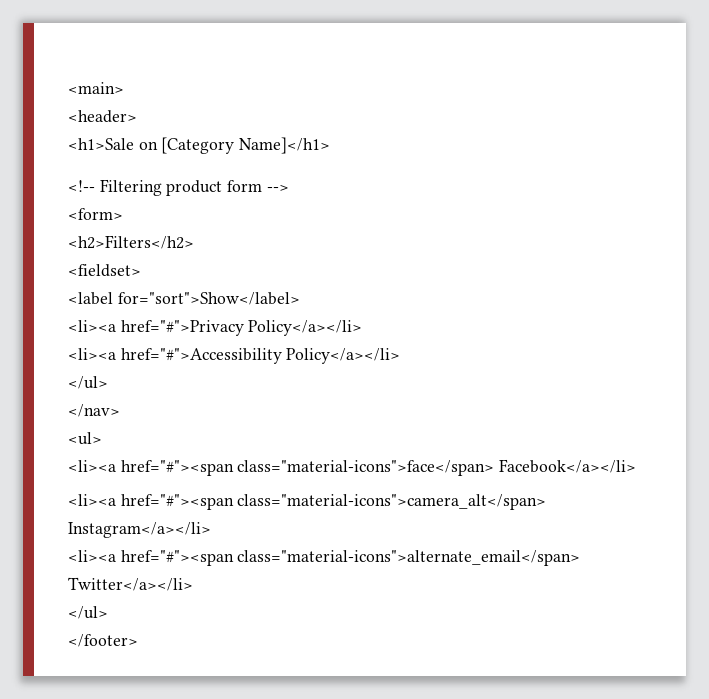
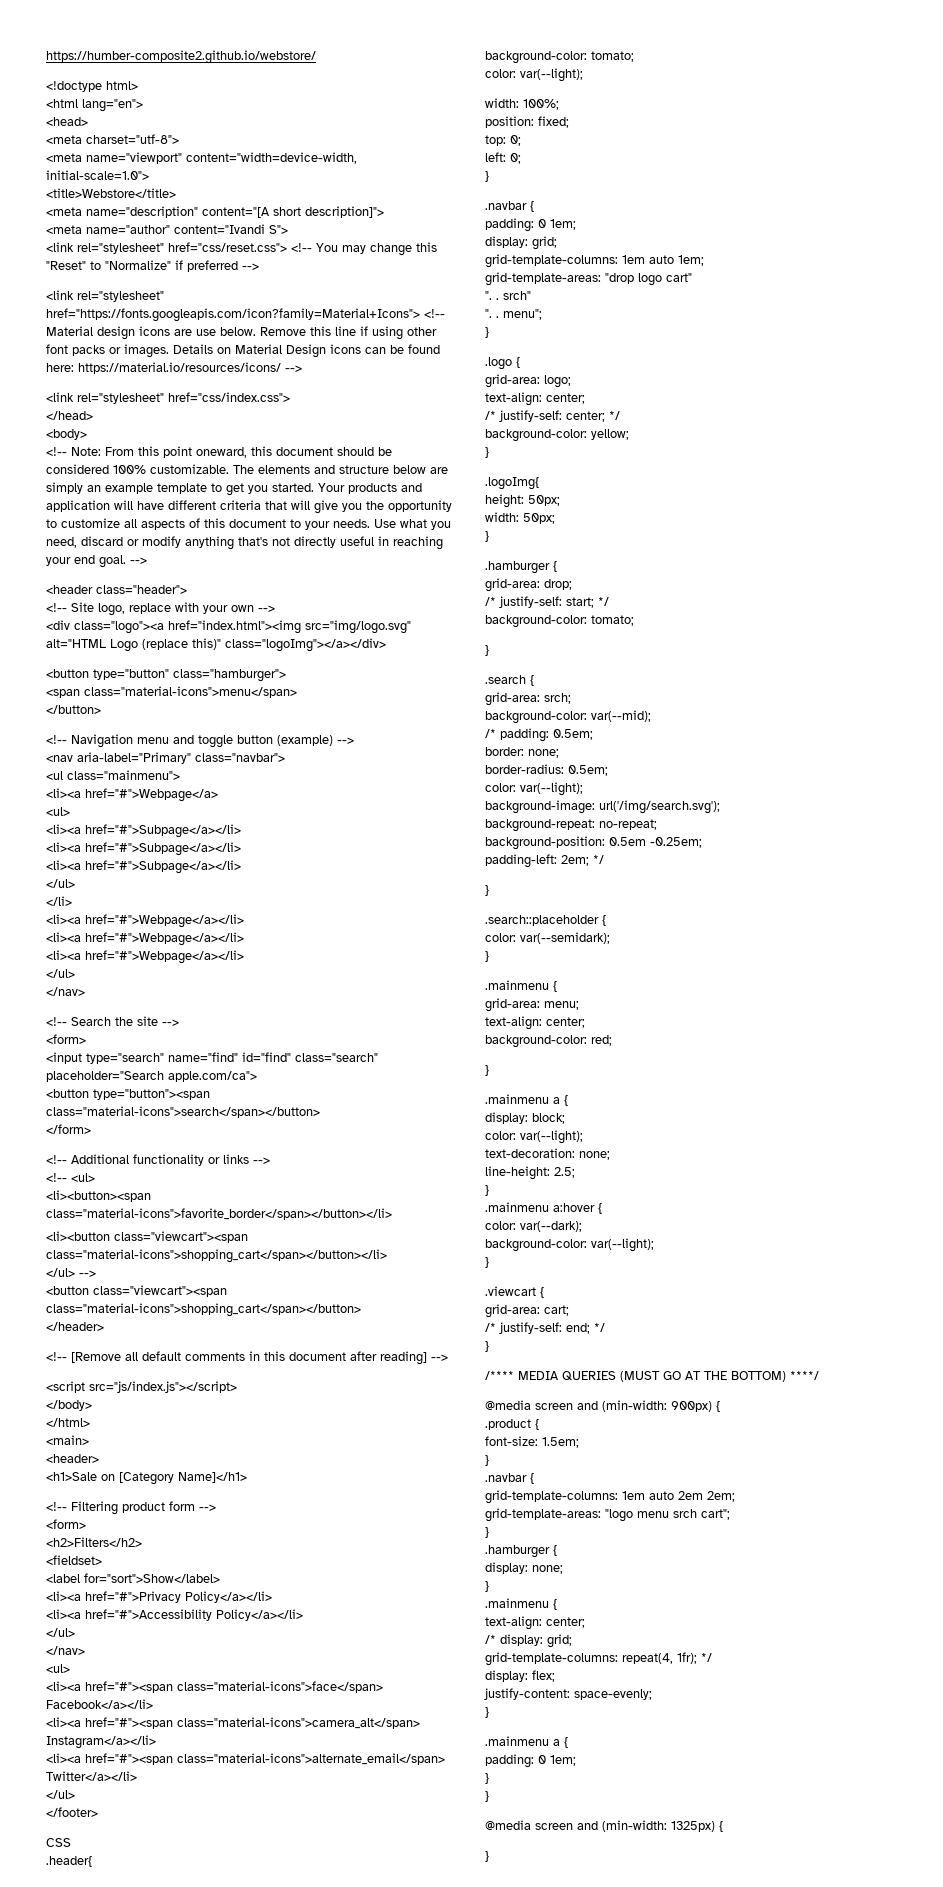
(68, 88) none -> [46,50,316,64] [46,81,138,92] [46,99,143,112] [46,117,88,126] [46,134,179,144] [46,152,357,164] [46,170,149,180] [46,188,176,198] [46,206,384,218] [46,224,288,234] [46,242,437,256] [46,260,259,272] [46,290,164,302] [46,308,445,322] [46,326,437,340] [46,344,440,358] [46,362,302,374] [46,392,290,404] [46,411,93,420] [46,429,87,440] [46,446,392,458] [46,464,448,474] [46,482,422,496] [46,500,452,514] [46,518,451,530] [46,536,443,550] [46,555,147,568] [46,585,187,594] [46,602,275,616] [46,620,411,634] [46,638,386,652] [46,669,286,682] [46,686,297,698] [46,705,101,714] [46,734,354,748] [46,752,285,764] [46,770,180,780] [46,788,218,802] [46,807,70,816] [46,824,241,838] [46,842,241,856] [46,860,241,874] [46,879,75,888] [46,896,72,906] [46,914,244,928] [46,932,244,946] [46,950,244,964] [46,969,75,978] [46,987,85,996] [46,1016,179,1026] [46,1034,86,1044] [46,1052,378,1064] [46,1071,257,1082] [46,1089,210,1100] [46,1106,320,1118] [46,1124,91,1134] [46,1154,270,1166] [46,1173,95,1182] [46,1190,151,1202] [46,1208,392,1220] [46,1231,248,1243] [46,1249,387,1263] [46,1268,96,1277] [46,1285,227,1297] [46,1303,361,1317] [46,1322,104,1331] [46,1351,448,1365] [46,1381,237,1393] [46,1400,92,1411] [46,1418,90,1427] https://humber-composite2.github.io/webstore/ // <!doctype html> // <html lang="en"> // <head> // <meta charset="utf-8"> // <meta name="viewport" content="width=device-width, initial-scale=1.0"> // <title>Webstore</title> // <meta name="description" content="[A short description]"> // <meta name="author" content="Ivandi S"> // <link rel="stylesheet" href="css/reset.css"> <!-- You may change this "Reset" to "Normalize" if preferred --> // <link rel="stylesheet" href="https://fonts.googleapis.com/icon?family=Material+Icons"> <!-- Material design icons are use below. Remove this line if using other font packs or images. Details on Material Design icons can be found here: https://material.io/resources/icons/ --> // <link rel="stylesheet" href="css/index.css"> // </head> // <body> // <!-- Note: From this point oneward, this document should be considered 100% customizable. The elements and structure below are simply an example template to get you started. Your products and application will have different criteria that will give you the opportunity to customize all aspects of this document to your needs. Use what you need, discard or modify anything that's not directly useful in reaching your end goal. --> // <header class="header"> // <!-- Site logo, replace with your own --> // <div class="logo"><a href="index.html"><img src="img/logo.svg" alt="HTML Logo (replace this)" class="logoImg"></a></div> // <button type="button" class="hamburger"> // <span class="material-icons">menu</span> // </button> // <!-- Navigation menu and toggle button (example) --> // <nav aria-label="Primary" class="navbar"> // <ul class="mainmenu"> // <li><a href="#">Webpage</a> // <ul> // <li><a href="#">Subpage</a></li> // <li><a href="#">Subpage</a></li> // <li><a href="#">Subpage</a></li> // </ul> // </li> // <li><a href="#">Webpage</a></li> // <li><a href="#">Webpage</a></li> // <li><a href="#">Webpage</a></li> // </ul> // </nav> // <!-- Search the site --> // <form> // <input type="search" name="find" id="find" class="search" placeholder="Search apple.com/ca"> // <button type="button"><span class="material-icons">search</span></button> // </form> // <!-- Additional functionality or links --> // <!-- <ul> // <li><button><span class="material-icons">favorite_border</span></button></li> // <li><button class="viewcart"><span class="material-icons">shopping_cart</span></button></li> // </ul> --> // <button class="viewcart"><span class="material-icons">shopping_cart</span></button> // </header> // <!-- [Remove all default comments in this document after reading] --> // <script src="js/index.js"></script> // </body> // </html> //
(138, 640) none -> [46,1838,71,1847] [46,1856,92,1867] [485,51,634,64] [485,68,583,82] [485,98,559,110] [485,116,569,128] [485,135,521,146] [485,152,521,164] [485,171,489,182] [485,201,534,212] [485,218,576,232] [485,236,557,250] [485,254,704,268] [485,272,692,286] [485,291,531,300] [485,309,542,320] [485,327,489,338] [485,357,520,370] [485,374,571,388] [485,392,585,406] [485,410,620,422] [485,429,629,442] [485,447,489,458] [485,477,539,490] [485,494,560,508] [485,512,555,524] [485,531,489,542] [485,561,557,574] [485,578,572,592] [485,596,609,608] [485,615,634,628] [485,645,489,656] [485,675,534,686] [485,692,571,706] [485,710,651,724] [485,728,593,742] [485,747,559,758] [485,764,608,776] [485,782,583,796] [485,800,720,814] [485,819,657,832] [485,836,702,850] [485,854,604,868] [485,885,489,896] [485,915,606,926] [485,932,610,944] [485,951,489,962] [485,980,557,992] [485,998,579,1012] [485,1016,585,1030] [485,1035,612,1048] [485,1065,489,1076] [485,1094,568,1106] [485,1112,565,1124] [485,1130,583,1144] [485,1148,610,1160] [485,1166,575,1180] [485,1185,489,1196] [485,1202,602,1214] [485,1221,582,1232] [485,1238,654,1252] [485,1257,489,1268] [485,1286,544,1298] [485,1304,569,1318] [485,1322,605,1334] [485,1341,489,1352] [485,1371,819,1382] [485,1400,720,1412] [485,1419,539,1430] [485,1436,579,1448] [485,1455,489,1466] [485,1473,534,1484] [485,1490,735,1504] [485,1508,730,1522] [485,1527,489,1538] [485,1545,557,1558] [485,1562,563,1574] [485,1581,489,1592] [485,1598,557,1610] [485,1616,585,1630] [485,1634,572,1648] [485,1652,712,1666] [485,1670,555,1682] [484,1688,652,1700] [485,1707,489,1718] [485,1736,568,1748] [485,1754,576,1768] [485,1773,489,1784] [485,1791,489,1802] [485,1820,723,1832] [485,1851,489,1862] // CSS // .header{ // background-color: tomato; // color: var(--light); // width: 100%; // position: fixed; // top: 0; // left: 0; // } // .navbar { // padding: 0 1em; // display: grid; // grid-template-columns: 1em auto 1em; // grid-template-areas: "drop logo cart" // ". . srch" // ". . menu"; // } // .logo { // grid-area: logo; // text-align: center; // /* justify-self: center; */ // background-color: yellow; // } // .logoImg{ // height: 50px; // width: 50px; // } // .hamburger { // grid-area: drop; // /* justify-self: start; */ // background-color: tomato; // } // .search { // grid-area: srch; // background-color: var(--mid); // /* padding: 0.5em; // border: none; // border-radius: 0.5em; // color: var(--light); // background-image: url('/img/search.svg'); // background-repeat: no-repeat; // background-position: 0.5em -0.25em; // padding-left: 2em; */ // } // .search::placeholder { // color: var(--semidark); // } // .mainmenu { // grid-area: menu; // text-align: center; // background-color: red; // } // .mainmenu a { // display: block; // color: var(--light); // text-decoration: none; // line-height: 2.5; // } // .mainmenu a:hover { // color: var(--dark); // background-color: var(--light); // } // .viewcart { // grid-area: cart; // /* justify-self: end; */ // } // /**** MEDIA QUERIES (MUST GO AT THE BOTTOM) ****/ // @media screen and (min-width: 900px) { // .product { // font-size: 1.5em; // } // .navbar { // grid-template-columns: 1em auto 2em 2em; // grid-template-areas: "logo menu srch cart"; // } // .hamburger { // display: none; // } // .mainmenu { // text-align: center; // /* display: grid; // grid-template-columns: repeat(4, 1fr); */ // display: flex; // justify-content: space-evenly; // } // .mainmenu a { // padding: 0 1em; // } // } // @media screen and (min-width: 1325px) { // }

